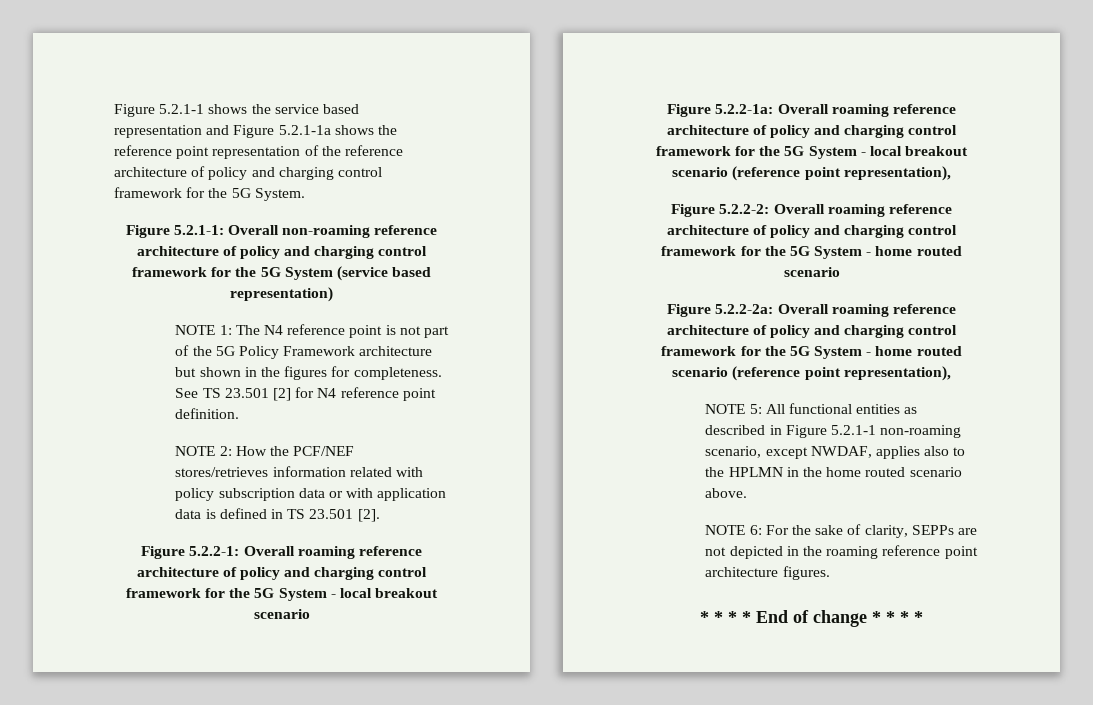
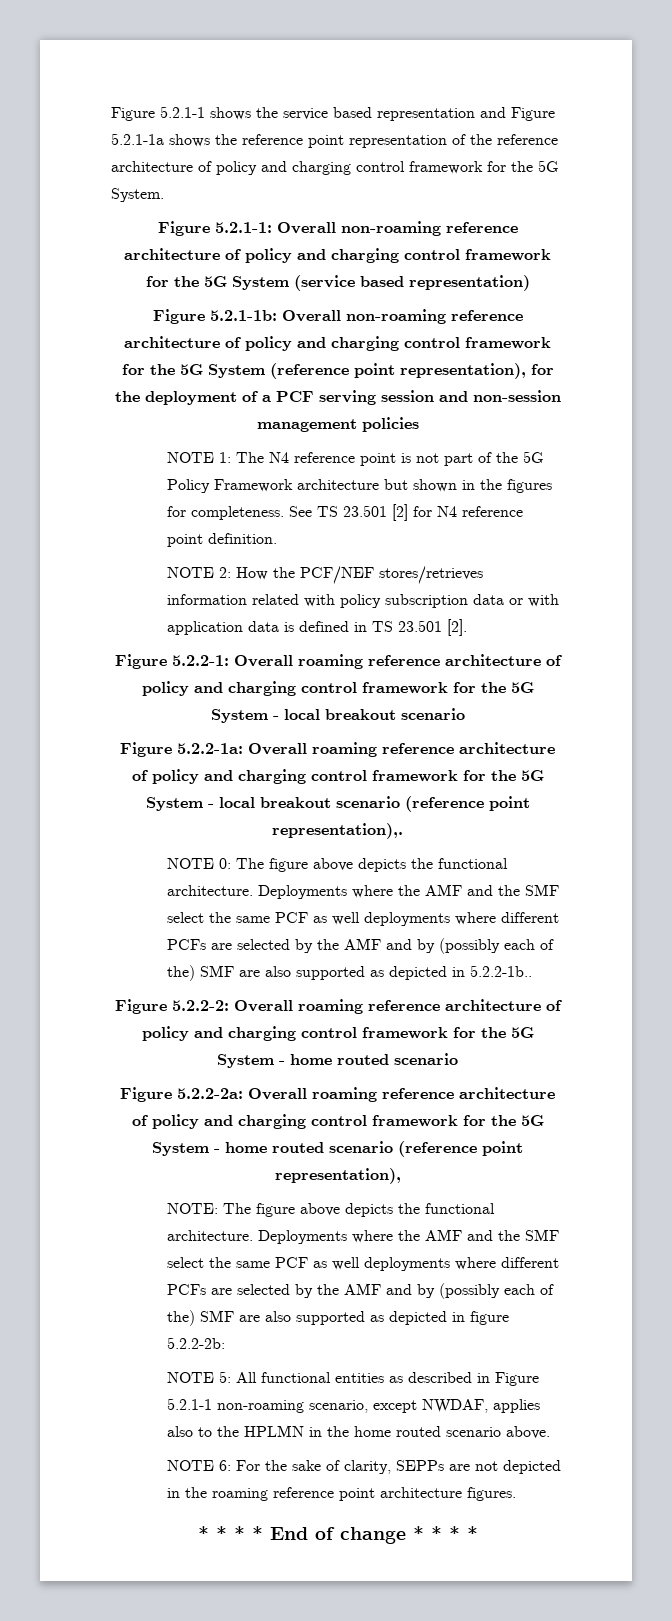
(333, 294) none -> [152,309,523,324] [124,336,551,351] [121,363,554,379] [114,390,561,405] [256,417,419,432] // Figure 5.2.1-1b: Overall non-roaming reference architecture of policy and charging control framework for the 5G System (reference point representation), for the deployment of a PCF serving session and non-session management policies
[843,166,951,181] representation), -> [272,823,403,839] [167,858,509,872] [167,884,560,899] [167,912,560,926] [167,938,555,954] [167,965,533,981] representation),. // NOTE 0: The figure above depicts the functional architecture. Deployments where the AMF and the SMF select the same PCF as well deployments where different PCFs are selected by the AMF and by (possibly each of the) SMF are also supported as depicted in 5.2.2-1b..
(951, 373) none -> [167,1203,496,1217] [167,1229,560,1244] [167,1257,560,1271] [167,1283,555,1299] [167,1310,510,1326] [167,1337,226,1349] // NOTE: The figure above depicts the functional architecture. Deployments where the AMF and the SMF select the same PCF as well deployments where different PCFs are selected by the AMF and by (possibly each of the) SMF are also supported as depicted in figure 5.2.2-2b:

